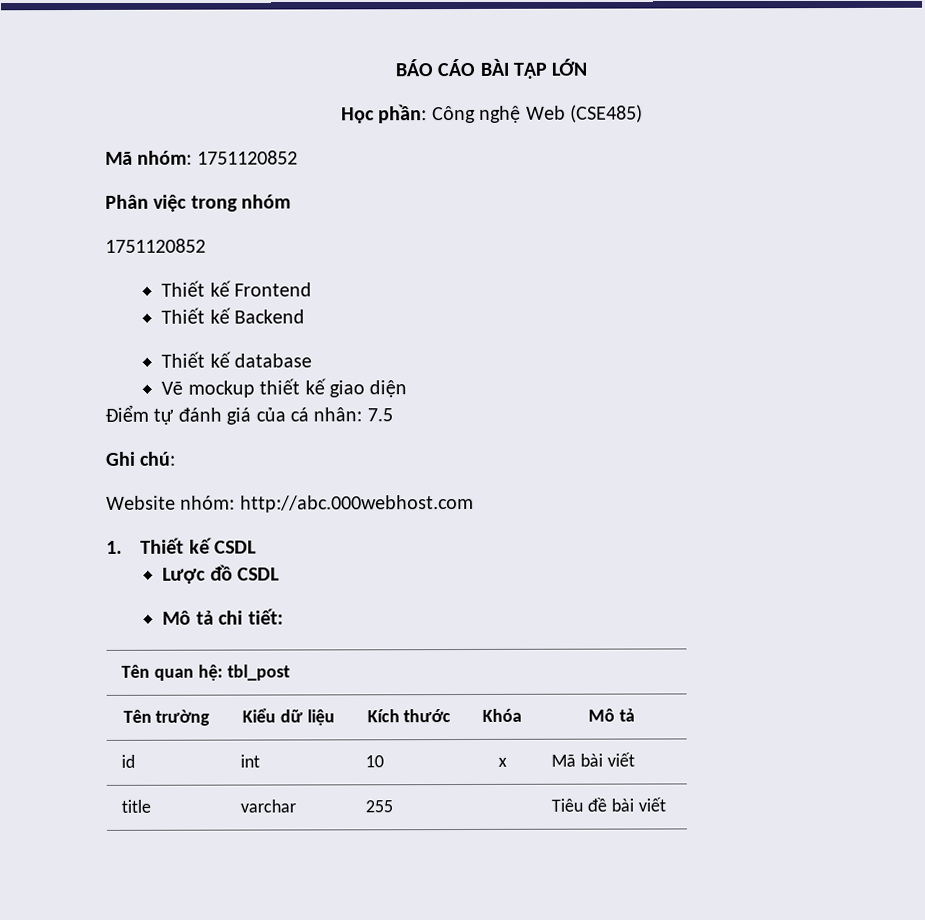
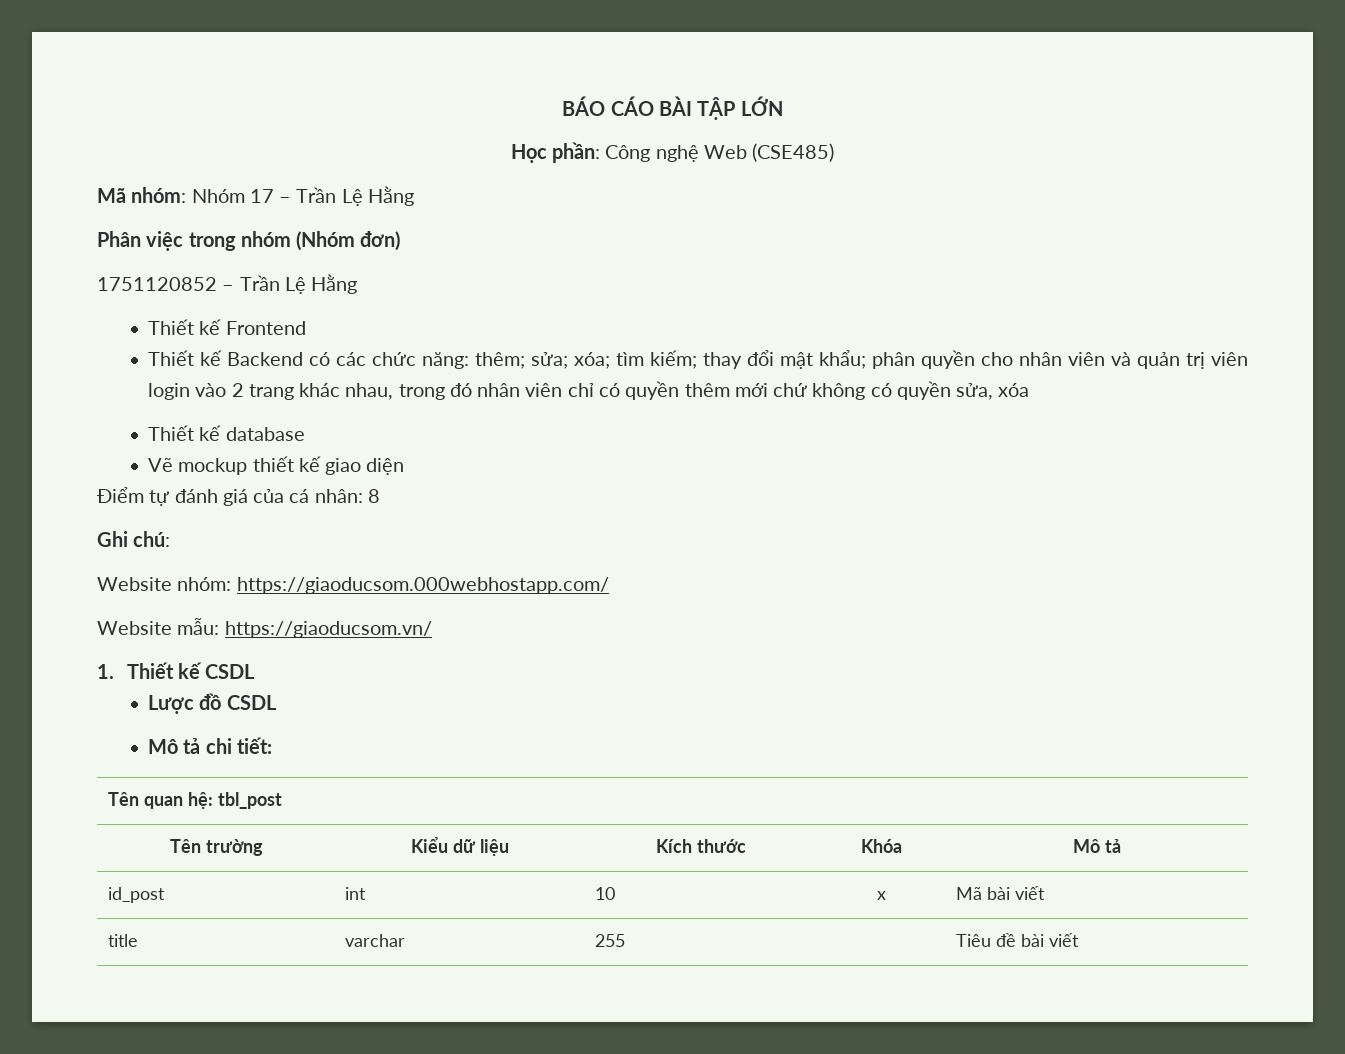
[196,150,298,165] 1751120852 -> [191,186,414,206] Nhóm 17 – Trần Lệ Hằng
[105,238,206,253] // 1751120852 -> [296,231,401,251] [97,274,358,294] (Nhóm đơn) // 1751120852 – Trần Lệ Hằng
(306, 316) none -> [309,350,1249,369] [148,381,1030,400] có các chức năng: thêm; sửa; xóa; tìm kiếm; thay đổi mật khẩu; phân quyền cho nhân viên và quản trị viên login vào 2 trang khác nhau, trong đó nhân viên chỉ có quyền thêm mới chứ không có quyền sửa, xóa
[366,408,393,422] 7.5 -> [367,489,380,503] 8
[239,494,474,513] http://abc.000webhost.com -> [236,577,609,594] [97,618,432,638] https://giaoducsom.000webhostapp.com/ // Website mẫu: https://giaoducsom.vn/
[120,754,135,768] id -> [107,887,165,903] id_post

